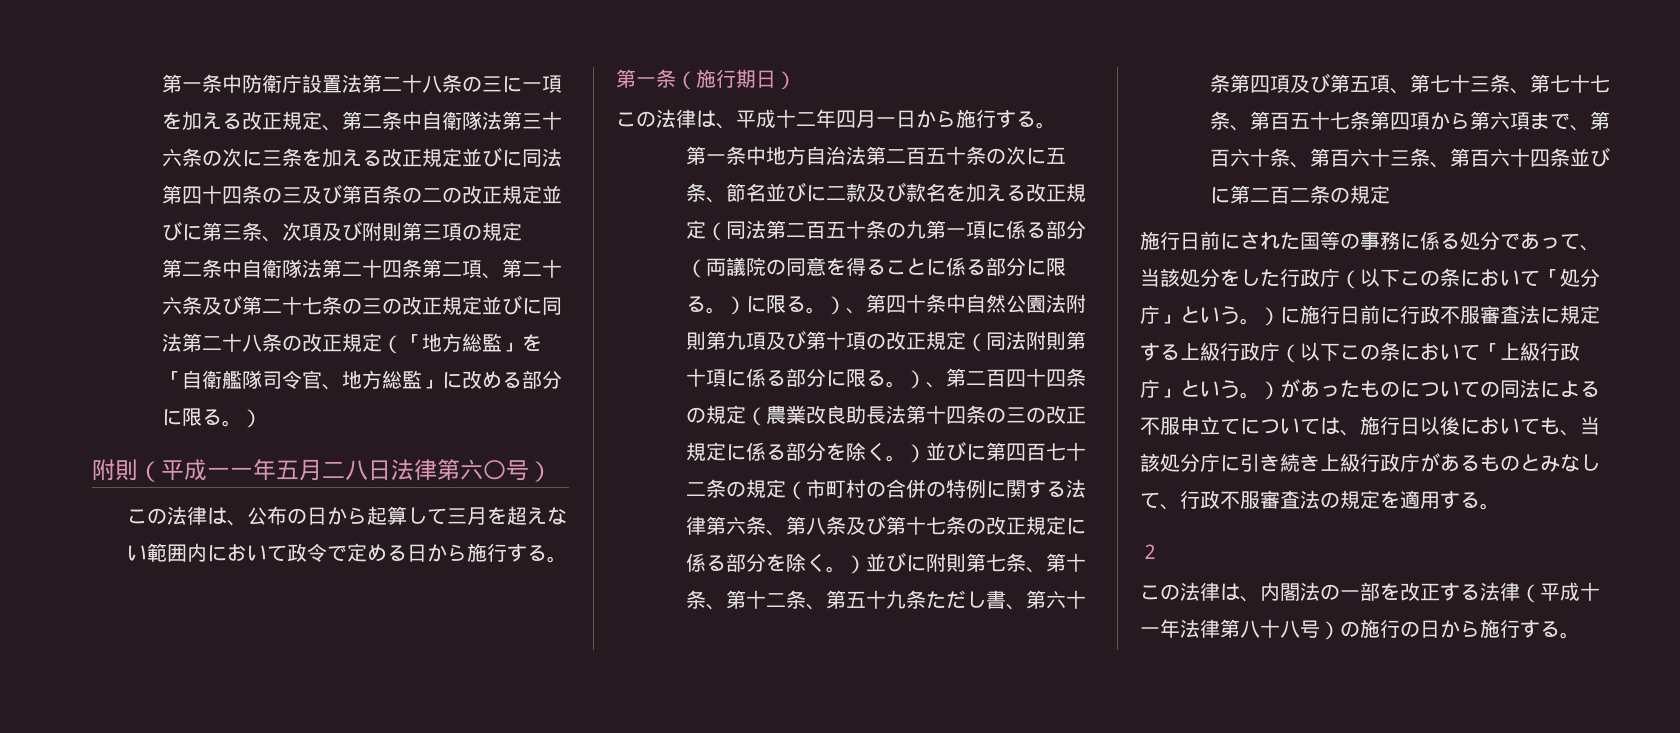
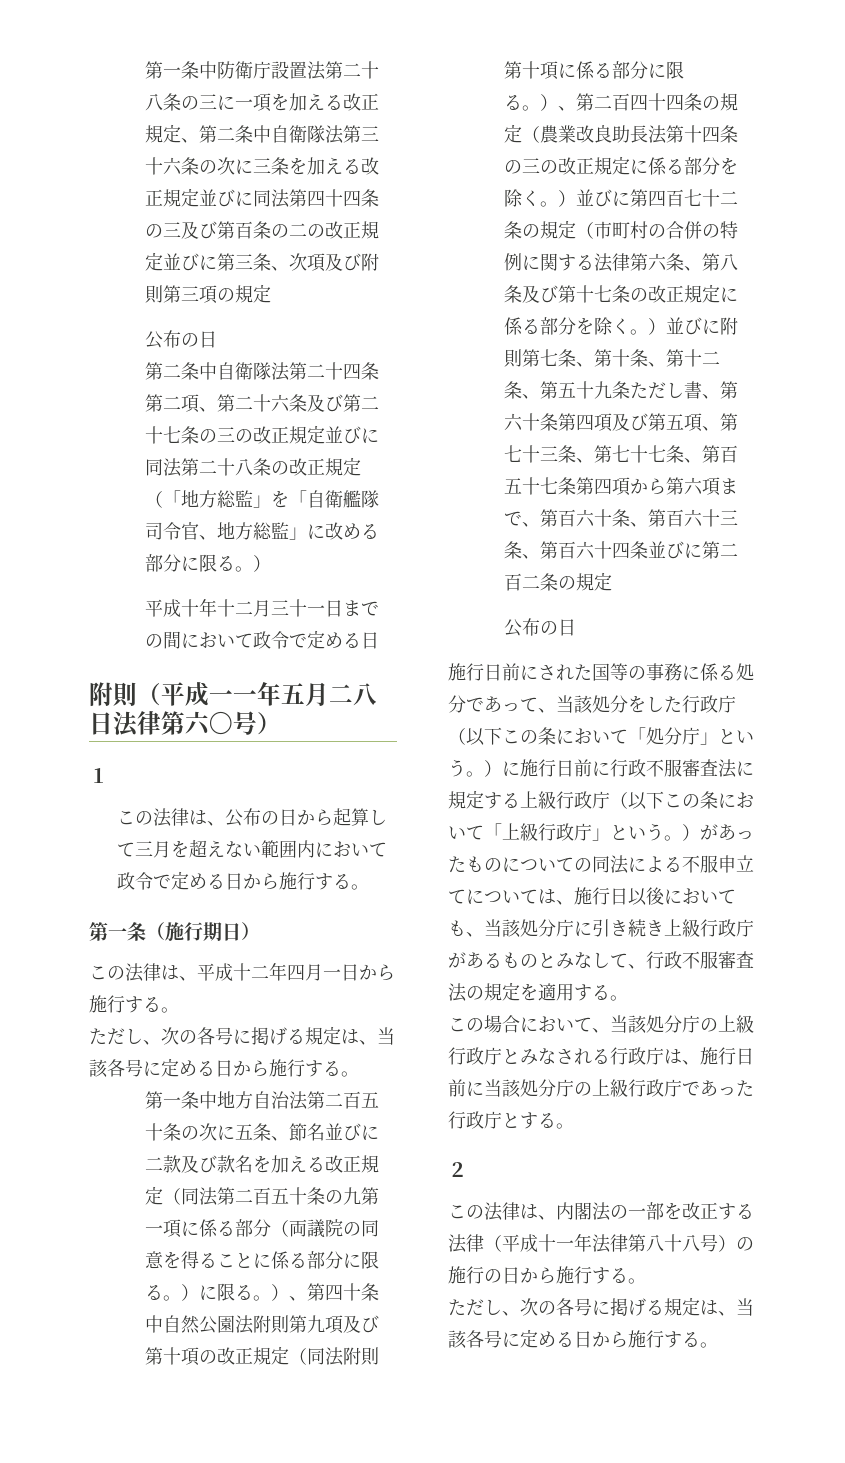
(523, 231) none -> [145,330,218,349] // 公布の日
(263, 418) none -> [145,598,380,617] [145,630,380,649] // 平成十年十二月三十一日までの間において政令で定める日
(552, 471) none -> [89,768,108,783] // １
(1056, 125) none -> [89,1026,395,1045] [89,1058,359,1078] // ただし、次の各号に掲げる規定は、当該各号に定める日から施行する。
(1391, 194) none -> [504,618,577,637] // 公布の日
(1500, 506) none -> [448,1015,754,1034] [448,1047,754,1065] [448,1079,754,1098] [448,1111,574,1129] // この場合において、当該処分庁の上級行政庁とみなされる行政庁は、施行日前に当該処分庁の上級行政庁であった行政庁とする。
(1580, 635) none -> [448,1297,754,1316] [448,1329,718,1349] // ただし、次の各号に掲げる規定は、当該各号に定める日から施行する。

